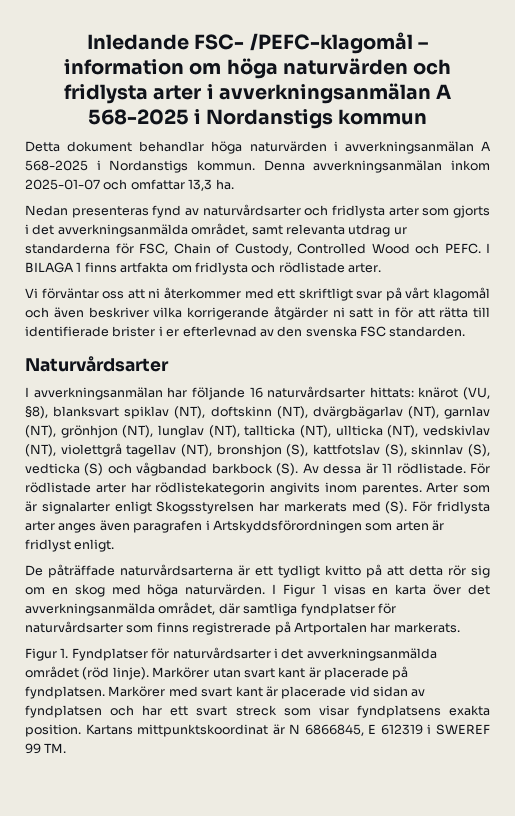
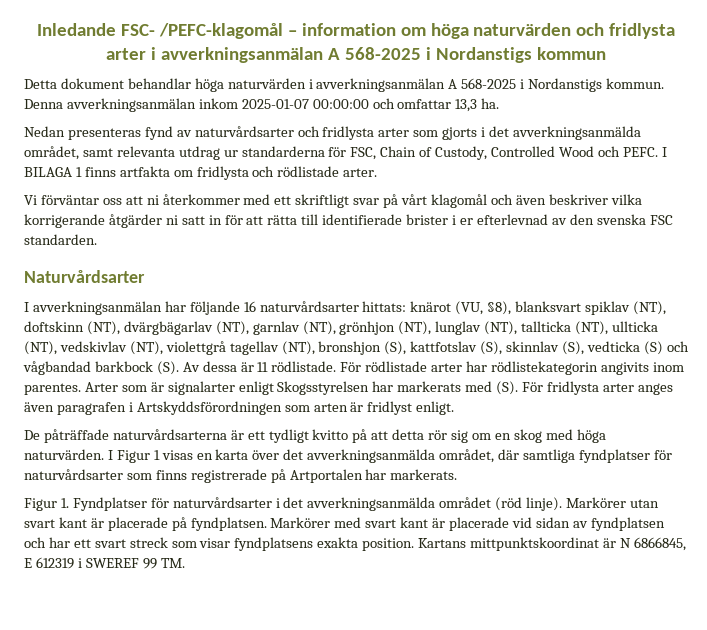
(100, 184) none -> [312,99,369,109] 00:00:00

